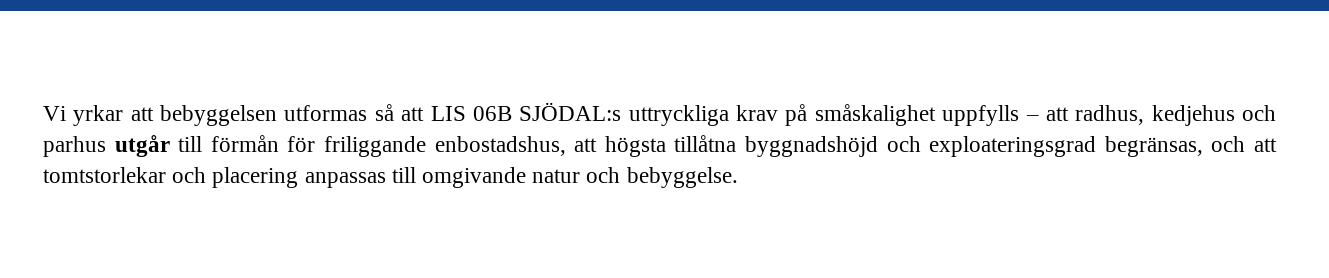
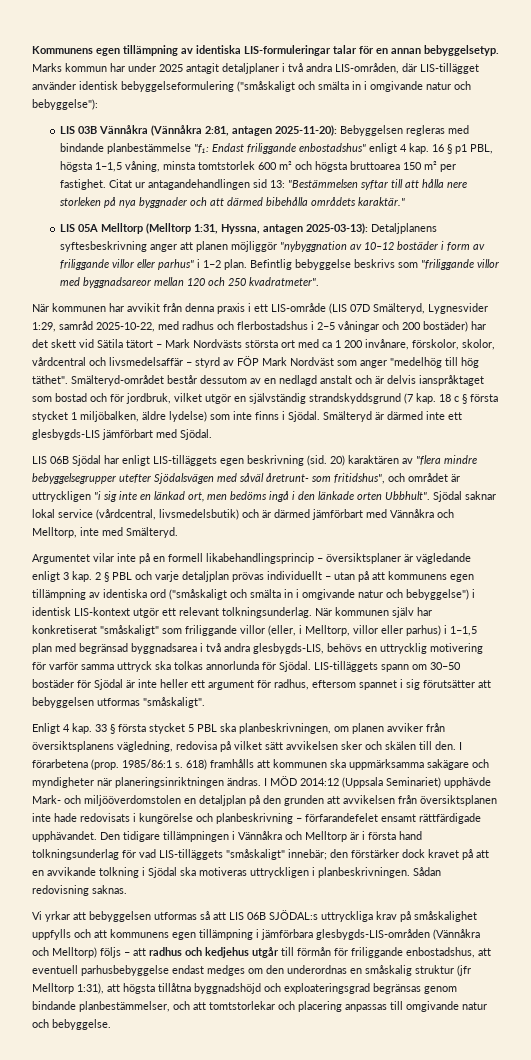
(43, 113) none -> [32,45,499,56] [32,63,479,74] [32,81,471,92] [32,99,98,110] [59,125,469,136] [59,143,493,154] [59,161,456,172] [59,179,467,190] [59,197,405,208] [59,223,437,234] [59,241,485,252] [59,259,499,270] [59,277,319,288] [32,303,488,314] [32,321,486,332] [32,339,495,350] [32,356,479,368] [32,375,484,386] [32,393,498,404] [32,411,462,422] [32,429,212,440] [32,455,477,466] [32,473,460,484] [32,491,496,502] [32,509,454,520] [32,527,178,538] [32,553,471,564] [32,571,474,582] [32,589,475,600] [32,607,432,618] [32,625,477,636] [32,643,483,654] [32,661,461,672] [32,679,491,690] [32,697,205,708] [32,723,445,734] [32,741,462,752] [32,759,489,770] [32,776,491,788] [32,795,497,806] [32,813,481,824] [32,831,422,842] [32,849,489,860] [32,867,441,878] [32,885,127,896] Kommunens egen tillämpning av identiska LIS-formuleringar talar för en annan bebyggelsetyp. Marks kommun har under 2025 antagit detaljplaner i två andra LIS-områden, där LIS-tillägget använder identisk bebyggelseformulering ("småskaligt och smälta in i omgivande natur och bebyggelse"): // LIS 03B Vännåkra (Vännåkra 2:81, antagen 2025-11-20): Bebyggelsen regleras med bindande planbestämmelse "f₁: Endast friliggande enbostadshus" enligt 4 kap. 16 § p1 PBL, högsta 1–1,5 våning, minsta tomtstorlek 600 m² och högsta bruttoarea 150 m² per fastighet. Citat ur antagandehandlingen sid 13: "Bestämmelsen syftar till att hålla nere storleken på nya byggnader och att därmed bibehålla områdets karaktär." // LIS 05A Melltorp (Melltorp 1:31, Hyssna, antagen 2025-03-13): Detaljplanens syftesbeskrivning anger att planen möjliggör "nybyggnation av 10–12 bostäder i form av friliggande villor eller parhus" i 1–2 plan. Befintlig bebyggelse beskrivs som "friliggande villor med byggnadsareor mellan 120 och 250 kvadratmeter". // När kommunen har avvikit från denna praxis i ett LIS-område (LIS 07D Smälteryd, Lygnesvider 1:29, samråd 2025-10-22, med radhus och flerbostadshus i 2–5 våningar och 200 bostäder) har det skett vid Sätila tätort – Mark Nordvästs största ort med ca 1 200 invånare, förskolor, skolor, vårdcentral och livsmedelsaffär – styrd av FÖP Mark Nordväst som anger "medelhög till hög täthet". Smälteryd-området består dessutom av en nedlagd anstalt och är delvis ianspråktaget som bostad och för jordbruk, vilket utgör en självständig strandskyddsgrund (7 kap. 18 c § första stycket 1 miljöbalken, äldre lydelse) som inte finns i Sjödal. Smälteryd är därmed inte ett glesbygds-LIS jämförbart med Sjödal. // LIS 06B Sjödal har enligt LIS-tilläggets egen beskrivning (sid. 20) karaktären av "flera mindre bebyggelsegrupper utefter Sjödalsvägen med såväl åretrunt- som fritidshus", och området är uttryckligen "i sig inte en länkad ort, men bedöms ingå i den länkade orten Ubbhult". Sjödal saknar lokal service (vårdcentral, livsmedelsbutik) och är därmed jämförbart med Vännåkra och Melltorp, inte med Smälteryd. // Argumentet vilar inte på en formell likabehandlingsprincip – översiktsplaner är vägledande enligt 3 kap. 2 § PBL och varje detaljplan prövas individuellt – utan på att kommunens egen tillämpning av identiska ord ("småskaligt och smälta in i omgivande natur och bebyggelse") i identisk LIS-kontext utgör ett relevant tolkningsunderlag. När kommunen själv har konkretiserat "småskaligt" som friliggande villor (eller, i Melltorp, villor eller parhus) i 1–1,5 plan med begränsad byggnadsarea i två andra glesbygds-LIS, behövs en uttrycklig motivering för varför samma uttryck ska tolkas annorlunda för Sjödal. LIS-tilläggets spann om 30–50 bostäder för Sjödal är inte heller ett argument för radhus, eftersom spannet i sig förutsätter att bebyggelsen utformas "småskaligt". // Enligt 4 kap. 33 § första stycket 5 PBL ska planbeskrivningen, om planen avviker från översiktsplanens vägledning, redovisa på vilket sätt avvikelsen sker och skälen till den. I förarbetena (prop. 1985/86:1 s. 618) framhålls att kommunen ska uppmärksamma sakägare och myndigheter när planeringsinriktningen ändras. I MÖD 2014:12 (Uppsala Seminariet) upphävde Mark- och miljööverdomstolen en detaljplan på den grunden att avvikelsen från översiktsplanen inte hade redovisats i kungörelse och planbeskrivning – förfarandefelet ensamt rättfärdigade upphävandet. Den tidigare tillämpningen i Vännåkra och Melltorp är i första hand tolkningsunderlag för vad LIS-tilläggets "småskaligt" innebär; den förstärker dock kravet på att en avvikande tolkning i Sjödal ska motiveras uttryckligen i planbeskrivningen. Sådan redovisning saknas. //
[1025,105,1276,126] [43,136,106,157] – att radhus, kedjehus och parhus -> [74,929,480,940] [32,947,249,958] och att kommunens egen tillämpning i jämförbara glesbygds-LIS-områden (Vännåkra och Melltorp) följs – att radhus och kedjehus
(598, 145) none -> [32,965,471,976] [32,983,120,994] eventuell parhusbebyggelse endast medges om den underordnas en småskalig struktur (jfr Melltorp 1:31), att
[1104,136,1203,157] begränsas, -> [373,983,457,994] [32,1001,170,1012] begränsas genom bindande planbestämmelser,

